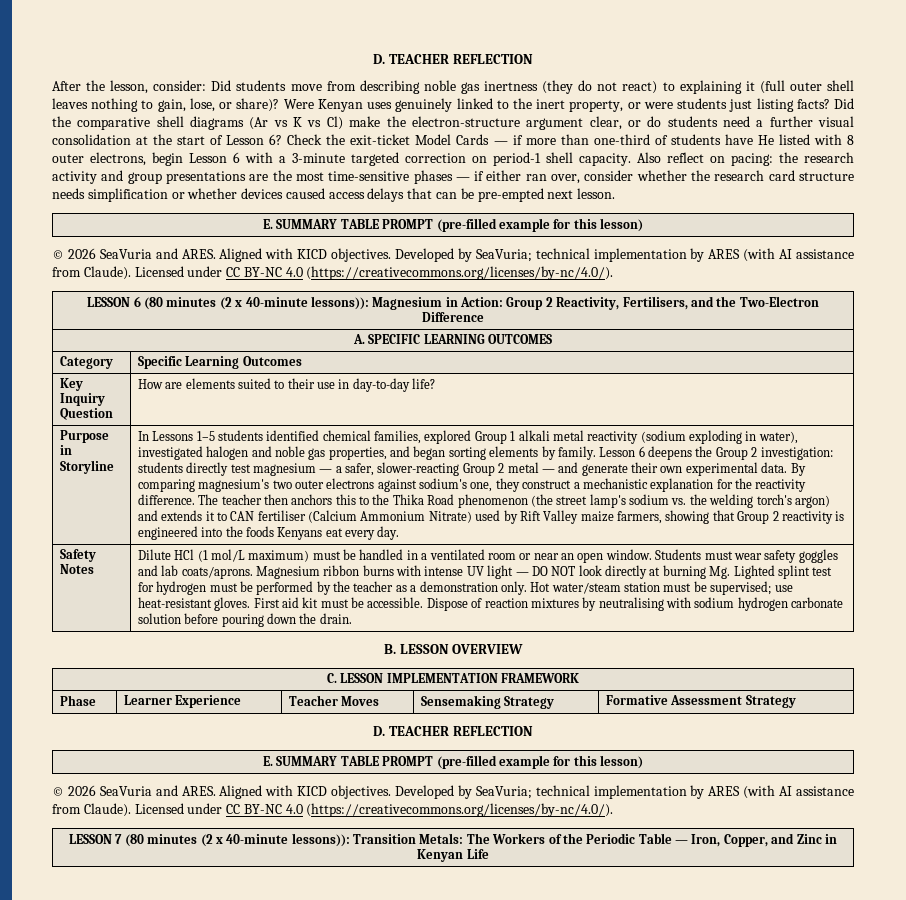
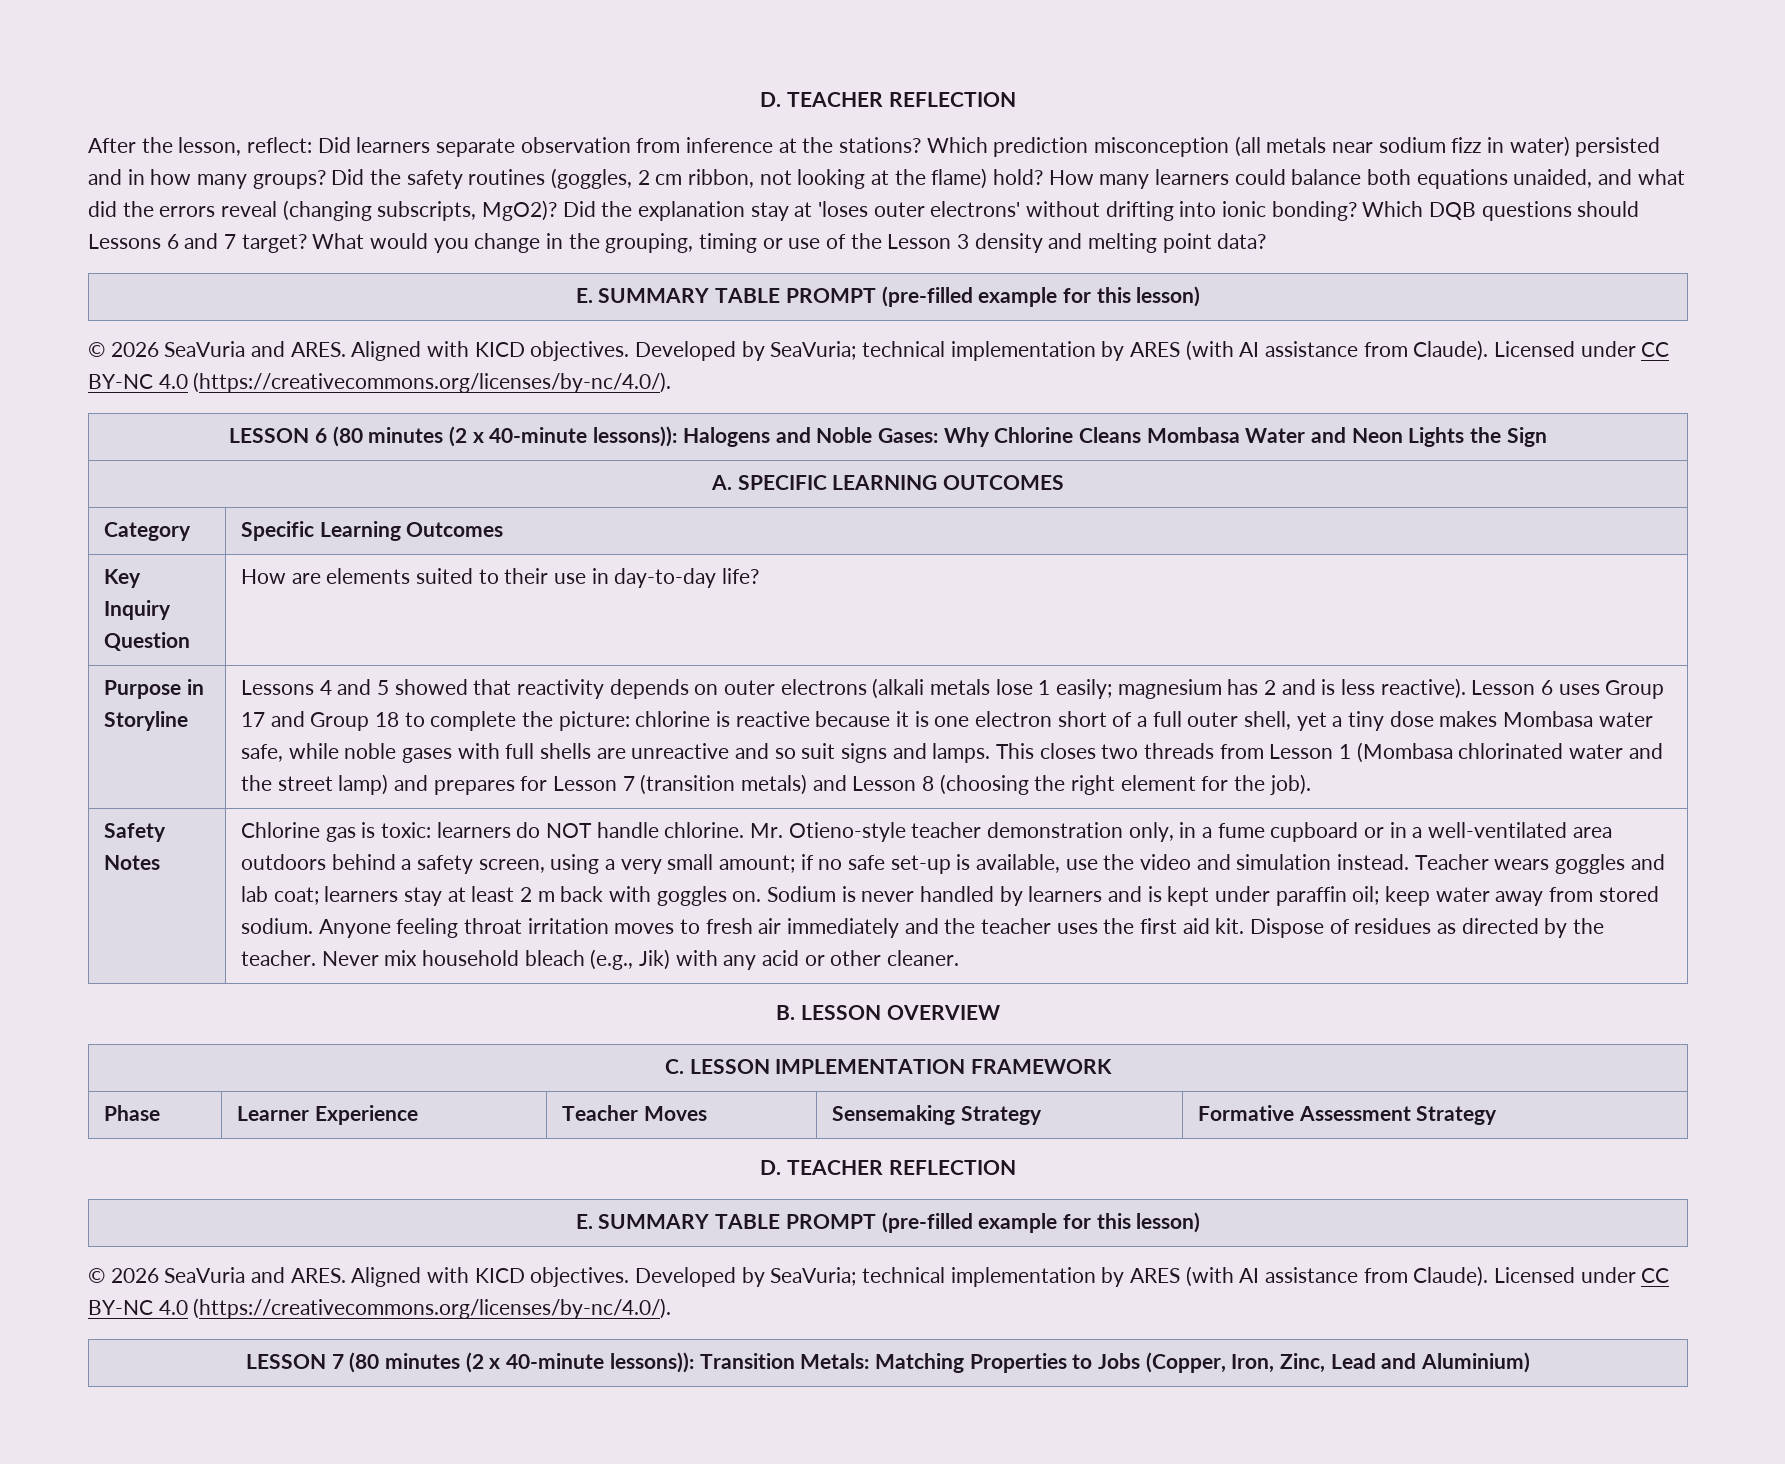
[153,80,854,94] [52,98,855,112] [52,116,855,130] [52,134,854,145] [52,152,854,166] [52,170,854,184] [52,188,616,202] consider: Did students move from describing noble gas inertness (they do not react) to explaining it (full outer shell leaves nothing to gain, lose, or share)? Were Kenyan uses genuinely linked to the inert property, or were students just listing facts? Did the comparative shell diagrams (Ar vs K vs Cl) make the electron-structure argument clear, or do students need a further visual consolidation at the start of Lesson 6? Check the exit-ticket Model Cards — if more than one-third of students have He listed with 8 outer electrons, begin Lesson 6 with a 3-minute targeted correction on period-1 shell capacity. Also reflect on pacing: the research activity and group presentations are the most time-sensitive phases — if either ran over, consider whether the research card structure needs simplification or whether devices caused access delays that can be pre-empted next lesson. -> [247,136,1661,157] [88,168,1685,189] [88,200,1640,221] [88,233,1267,253] reflect: Did learners separate observation from inference at the stations? Which prediction misconception (all metals near sodium fizz in water) persisted and in how many groups? Did the safety routines (goggles, 2 cm ribbon, not looking at the flame) hold? How many learners could balance both equations unaided, and what did the errors reveal (changing subscripts, MgO2)? Did the explanation stay at 'loses outer electrons' without drifting into ionic bonding? Which DQB questions should Lessons 6 and 7 target? What would you change in the grouping, timing or use of the Lesson 3 density and melting point data?
[372,296,819,310] [422,312,484,322] Magnesium in Action: Group 2 Reactivity, Fertilisers, and the Two-Electron Difference -> [682,427,1547,447] Halogens and Noble Gases: Why Chlorine Cleans Mombasa Water and Neon Lights the Sign
[137,430,798,444] [137,446,833,460] [137,462,806,476] [137,478,807,492] [137,494,830,508] [137,510,845,524] [137,526,400,540] [59,549,96,562] [59,564,94,574] [137,549,838,563] [137,565,833,579] [137,581,793,595] [137,597,844,611] [137,613,352,627] In Lessons 1–5 students identified chemical families, explored Group 1 alkali metal reactivity (sodium exploding in water), investigated halogen and noble gas properties, and began sorting elements by family. Lesson 6 deepens the Group 2 investigation: students directly test magnesium — a safer, slower-reacting Group 2 metal — and generate their own experimental data. By comparing magnesium's two outer electrons against sodium's one, they construct a mechanistic explanation for the reactivity difference. The teacher then anchors this to the Thika Road phenomenon (the street lamp's sodium vs. the welding torch's argon) and extends it to CAN fertiliser (Calcium Ammonium Nitrate) used by Rift Valley maize farmers, showing that Group 2 reactivity is engineered into the foods Kenyans eat every day. // Safety Notes | Dilute HCl (1 mol/L maximum) must be handled in a ventilated room or near an open window. Students must wear safety goggles and lab coats/aprons. Magnesium ribbon burns with intense UV light — DO NOT look directly at burning Mg. Lighted splint test for hydrogen must be performed by the teacher as a demonstration only. Hot water/steam station must be supervised; use heat-resistant gloves. First aid kit must be accessible. Dispose of reaction mixtures by neutralising with sodium hydrogen carbonate solution before pouring down the drain. -> [240,678,1665,699] [240,711,1653,731] [240,742,1663,763] [240,774,1311,795] [103,823,166,842] [103,855,160,870] [240,822,1612,842] [240,854,1665,874] [240,886,1659,906] [240,918,1604,938] [240,949,959,970] Lessons 4 and 5 showed that reactivity depends on outer electrons (alkali metals lose 1 easily; magnesium has 2 and is less reactive). Lesson 6 uses Group 17 and Group 18 to complete the picture: chlorine is reactive because it is one electron short of a full outer shell, yet a tiny dose makes Mombasa water safe, while noble gases with full shells are unreactive and so suit signs and lamps. This closes two threads from Lesson 1 (Mombasa chlorinated water and the street lamp) and prepares for Lesson 7 (transition metals) and Lesson 8 (choosing the right element for the job). // Safety Notes | Chlorine gas is toxic: learners do NOT handle chlorine. Mr. Otieno-style teacher demonstration only, in a fume cupboard or in a well-ventilated area outdoors behind a safety screen, using a very small amount; if no safe set-up is available, use the video and simulation instead. Teacher wears goggles and lab coat; learners stay at least 2 m back with goggles on. Sodium is never handled by learners and is kept under paraffin oil; keep water away from stored sodium. Anyone feeling throat irritation moves to fresh air immediately and the teacher uses the first aid kit. Dispose of residues as directed by the teacher. Never mix household bleach (e.g., Jik) with any acid or other cleaner.
[466,833,837,847] [417,849,489,862] The Workers of the Periodic Table — Iron, Copper, and Zinc in Kenyan Life -> [874,1352,1530,1373] Matching Properties to Jobs (Copper, Iron, Zinc, Lead and Aluminium)

